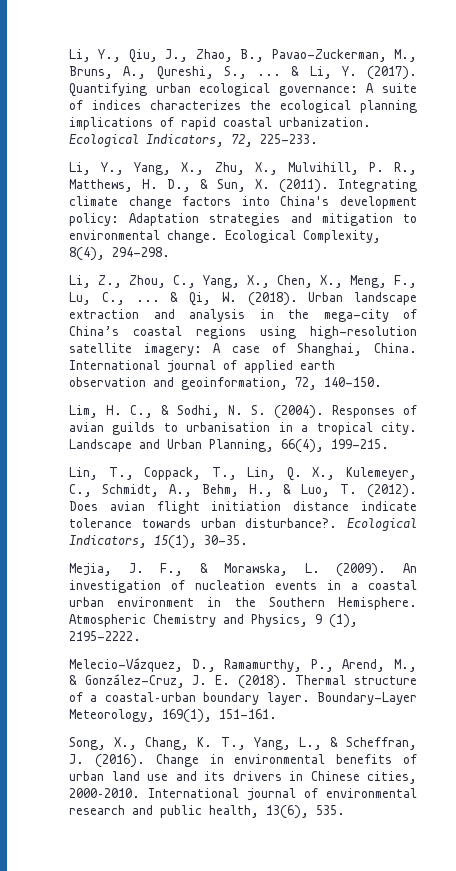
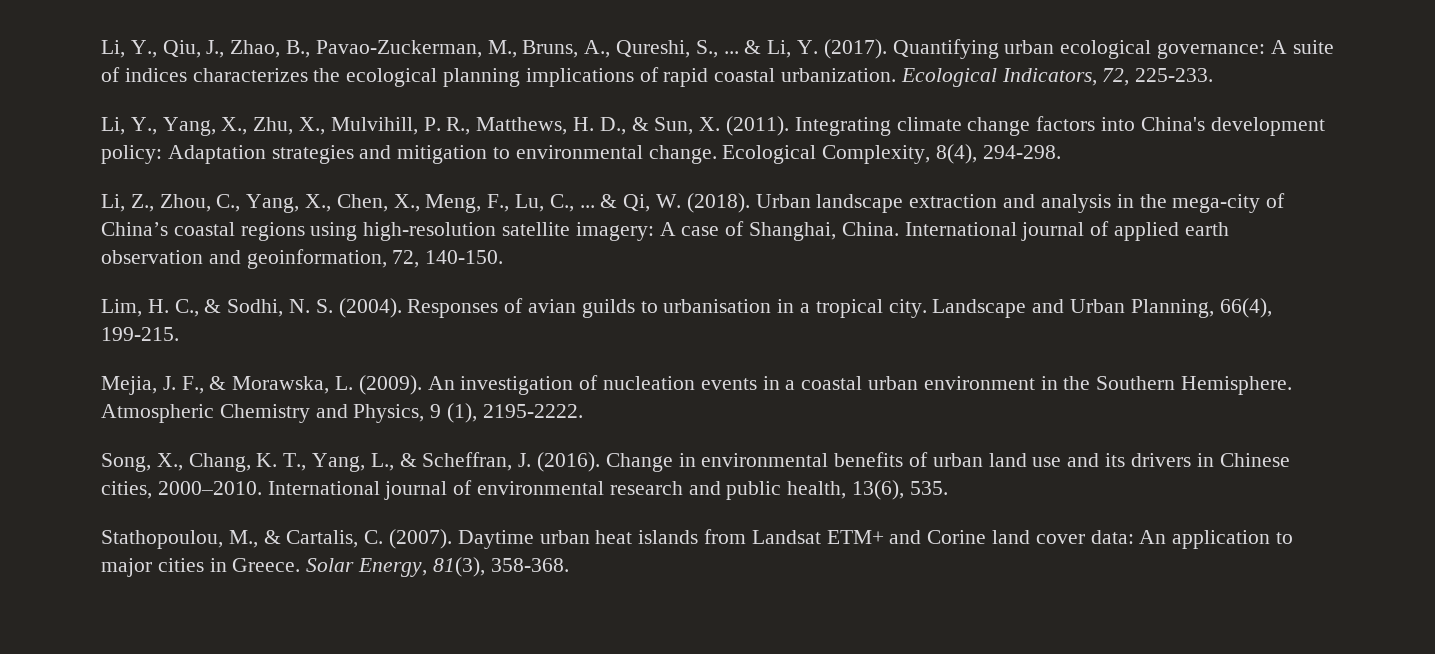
[69,467,417,481] [69,484,417,498] [69,501,418,514] [69,518,417,531] [69,535,248,549] // Lin, T., Coppack, T., Lin, Q. X., Kulemeyer, C., Schmidt, A., Behm, H., & Luo, T. (2012). Does avian flight initiation distance indicate tolerance towards urban disturbance?. Ecological Indicators, 15(1), 30-35. -> (179, 334) none
[69,658,417,672] [69,674,417,689] [69,692,417,705] [69,709,277,723] // Melecio-Vázquez, D., Ramamurthy, P., Arend, M., & González-Cruz, J. E. (2018). Thermal structure of a coastal–urban boundary layer. Boundary-Layer Meteorology, 169(1), 151-161. -> (583, 411) none
(345, 810) none -> [101,529,1294,549] [101,557,569,577] // Stathopoulou, M., & Cartalis, C. (2007). Daytime urban heat islands from Landsat ETM+ and Corine land cover data: An application to major cities in Greece. Solar Energy, 81(3), 358-368.

